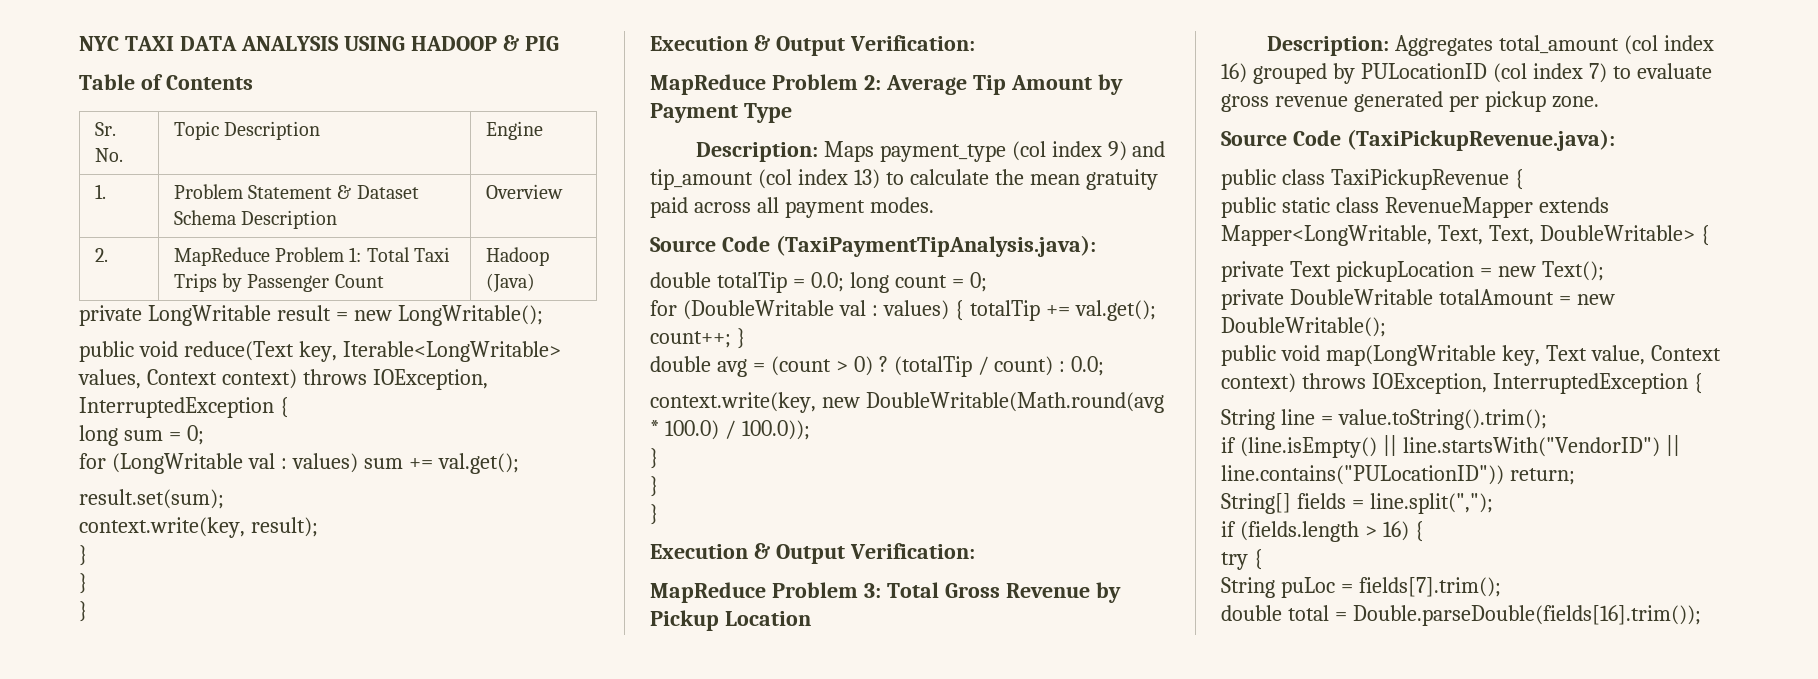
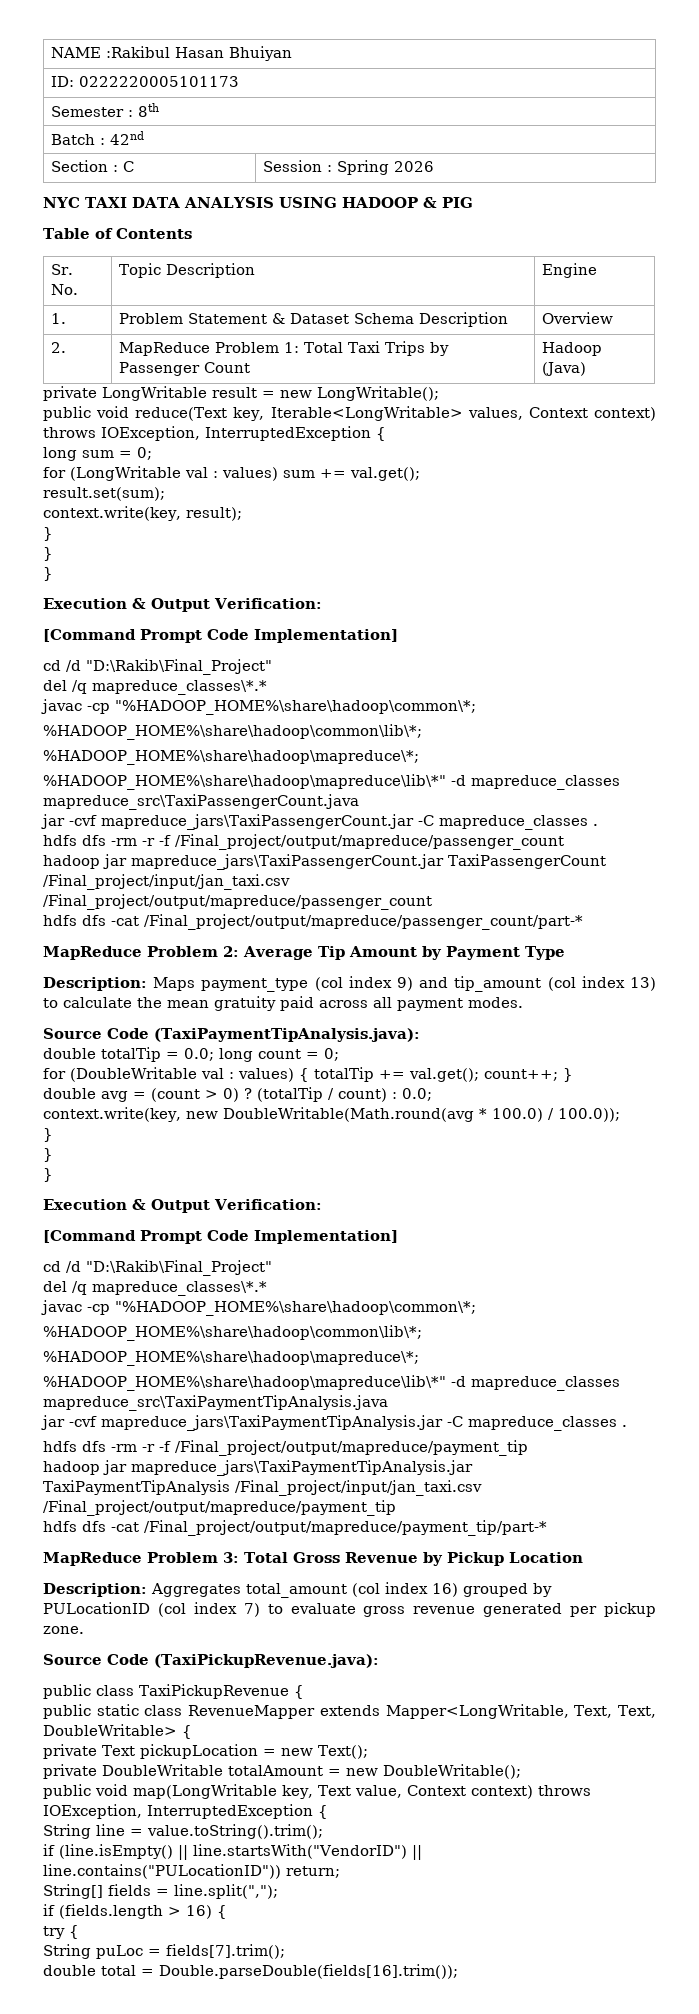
(79, 43) none -> [51,46,293,61] [51,76,240,87] [51,103,160,117] [51,131,145,145] [51,160,135,172] [263,160,435,175] NAME :Rakibul Hasan Bhuiyan // ID: 0222220005101173 // Semester : 8th // Batch : 42nd // Section : C | Session : Spring 2026 //
(975, 43) none -> [43,629,398,643] [43,659,272,675] [43,680,267,695] [41,699,476,715] [43,724,422,740] [43,750,419,765] [43,774,620,790] [43,794,359,810] [41,814,598,830] [43,834,564,850] [43,854,606,870] [43,874,290,890] [43,894,432,910] [43,914,583,930] // [Command Prompt Code Implementation] // cd /d "D:\Rakib\Final_Project" // del /q mapreduce_classes\*.* // javac -cp "%HADOOP_HOME%\share\hadoop\common\*; // %HADOOP_HOME%\share\hadoop\common\lib\*; // %HADOOP_HOME%\share\hadoop\mapreduce\*; // %HADOOP_HOME%\share\hadoop\mapreduce\lib\*" -d mapreduce_classes mapreduce_src\TaxiPassengerCount.java // jar -cvf mapreduce_jars\TaxiPassengerCount.jar -C mapreduce_classes . // hdfs dfs -rm -r -f /Final_project/output/mapreduce/passenger_count // hadoop jar mapreduce_jars\TaxiPassengerCount.jar TaxiPassengerCount /Final_project/input/jan_taxi.csv /Final_project/output/mapreduce/passenger_count // hdfs dfs -cat /Final_project/output/mapreduce/passenger_count/part-*
(975, 551) none -> [43,1230,398,1244] [43,1260,272,1276] [43,1281,267,1296] [41,1300,476,1316] [43,1325,422,1341] [43,1351,419,1366] [43,1375,620,1391] [43,1395,388,1411] [41,1415,627,1431] [43,1440,528,1456] [43,1460,473,1476] [43,1480,482,1496] [43,1500,396,1516] [43,1520,547,1536] // [Command Prompt Code Implementation] // cd /d "D:\Rakib\Final_Project" // del /q mapreduce_classes\*.* // javac -cp "%HADOOP_HOME%\share\hadoop\common\*; // %HADOOP_HOME%\share\hadoop\common\lib\*; // %HADOOP_HOME%\share\hadoop\mapreduce\*; // %HADOOP_HOME%\share\hadoop\mapreduce\lib\*" -d mapreduce_classes mapreduce_src\TaxiPaymentTipAnalysis.java // jar -cvf mapreduce_jars\TaxiPaymentTipAnalysis.jar -C mapreduce_classes . // hdfs dfs -rm -r -f /Final_project/output/mapreduce/payment_tip // hadoop jar mapreduce_jars\TaxiPaymentTipAnalysis.jar TaxiPaymentTipAnalysis /Final_project/input/jan_taxi.csv /Final_project/output/mapreduce/payment_tip // hdfs dfs -cat /Final_project/output/mapreduce/payment_tip/part-*

